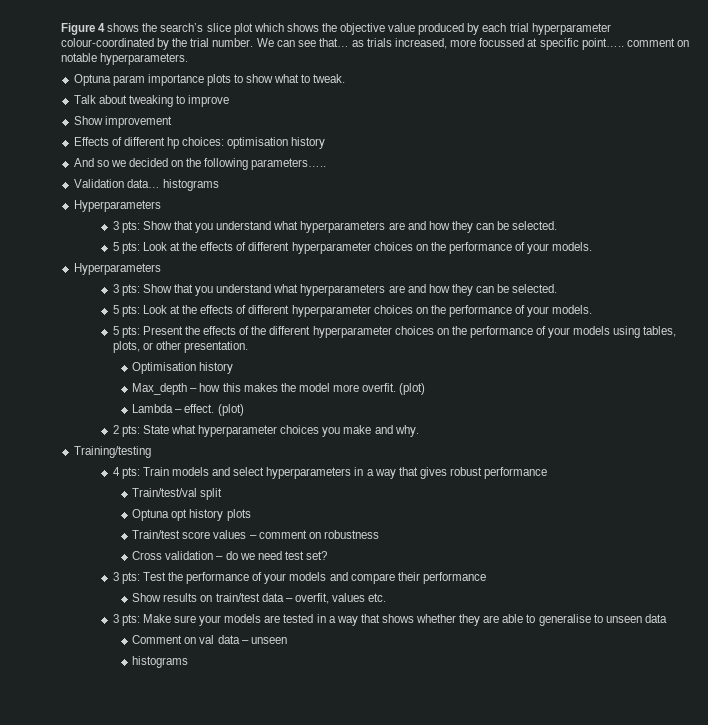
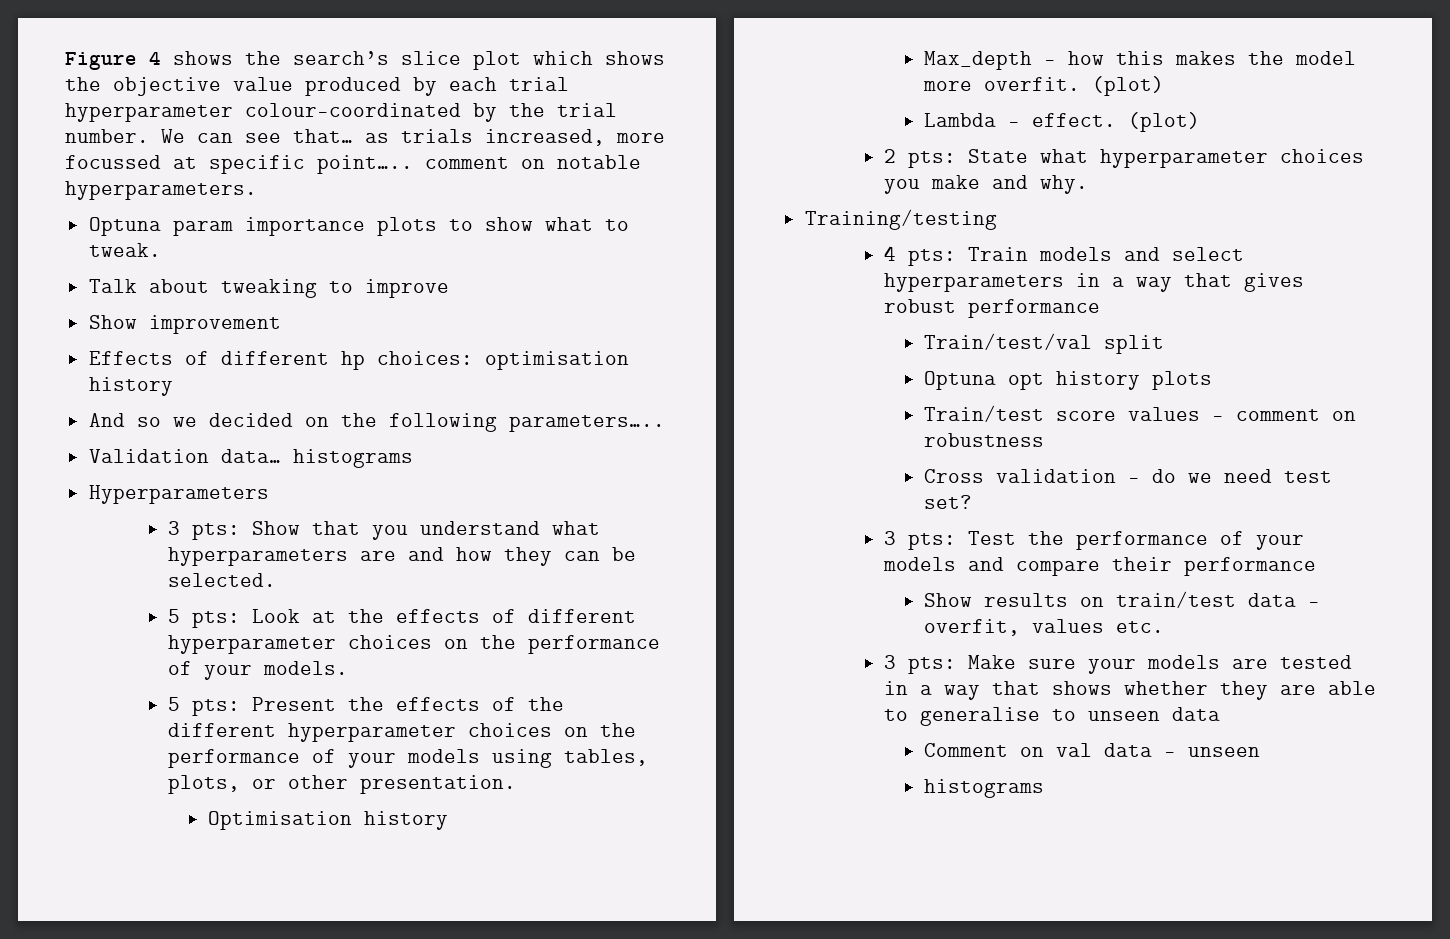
[73,263,161,275] [112,284,558,296] [112,305,593,317] // Hyperparameters // 3 pts: Show that you understand what hyperparameters are and how they can be selected. // 5 pts: Look at the effects of different hyperparameter choices on the performance of your models. -> (349, 668) none

